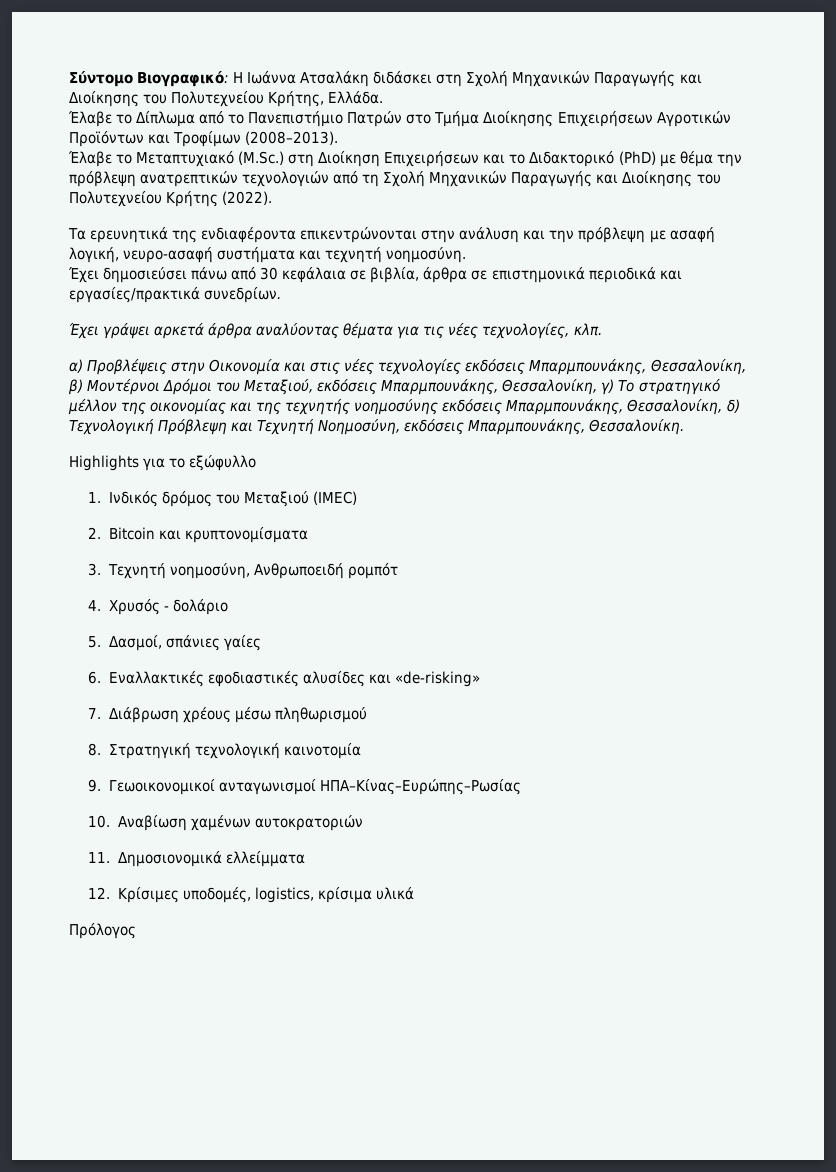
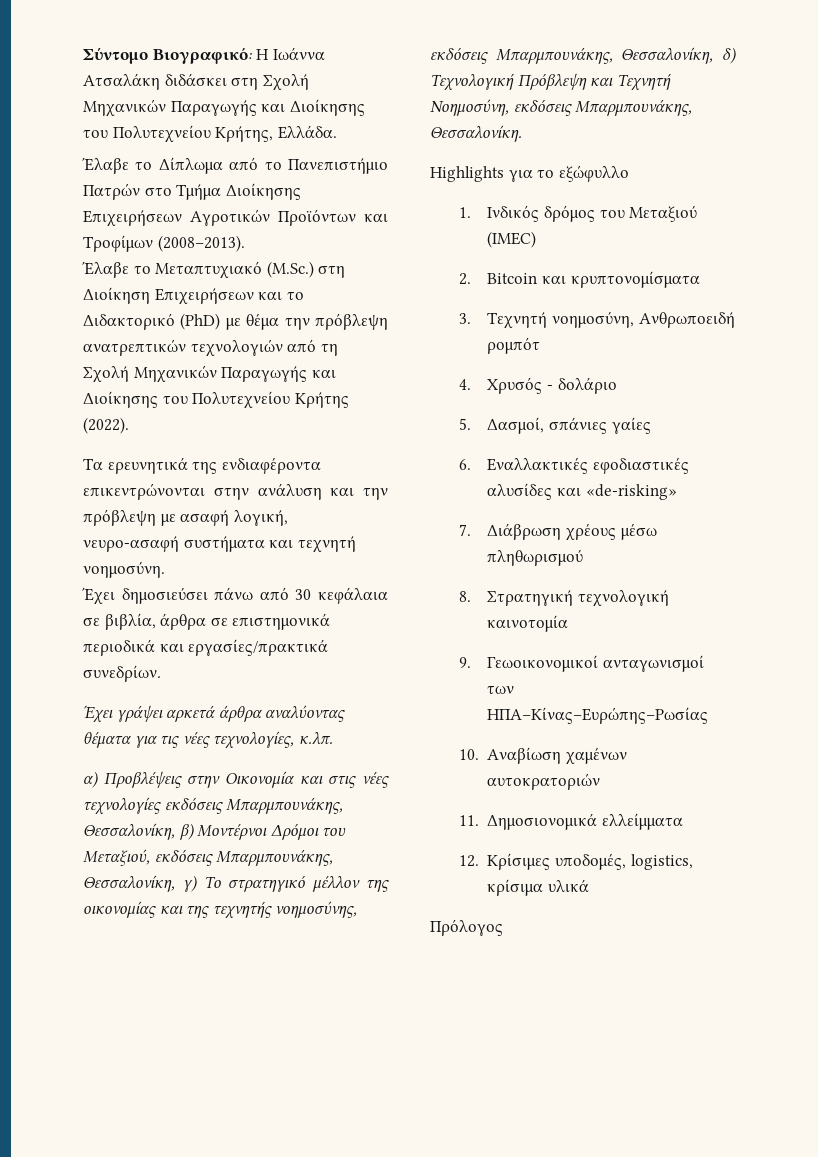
[573,323,602,336] κλπ. -> [298,732,333,744] κ.λπ.
[354,399,439,415] νοημοσύνης -> [275,901,358,918] νοημοσύνης,
(316, 787) none -> [487,686,515,694] των

